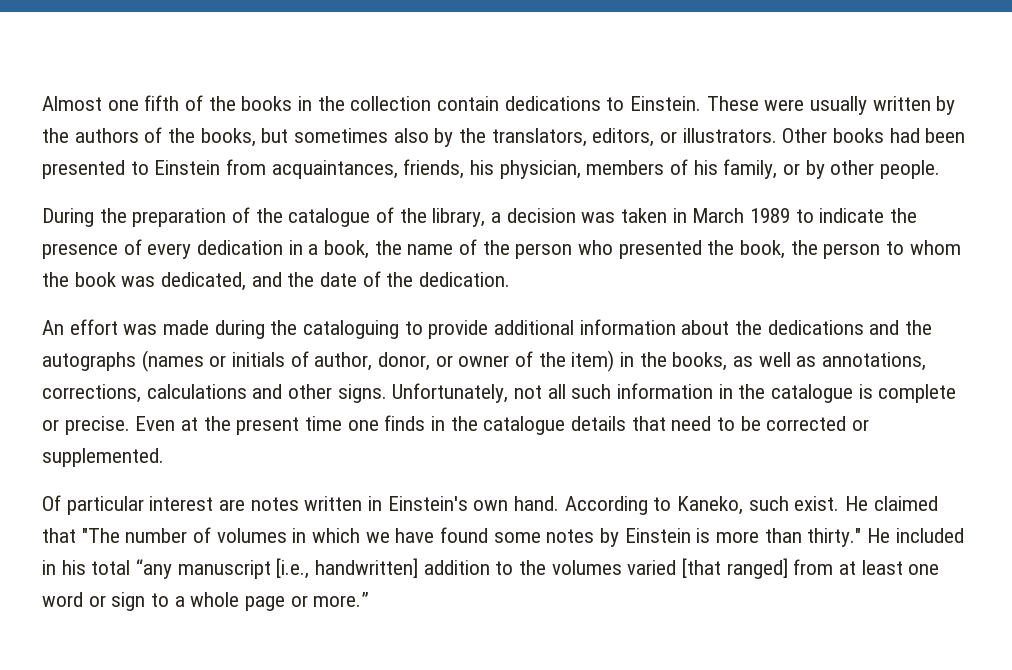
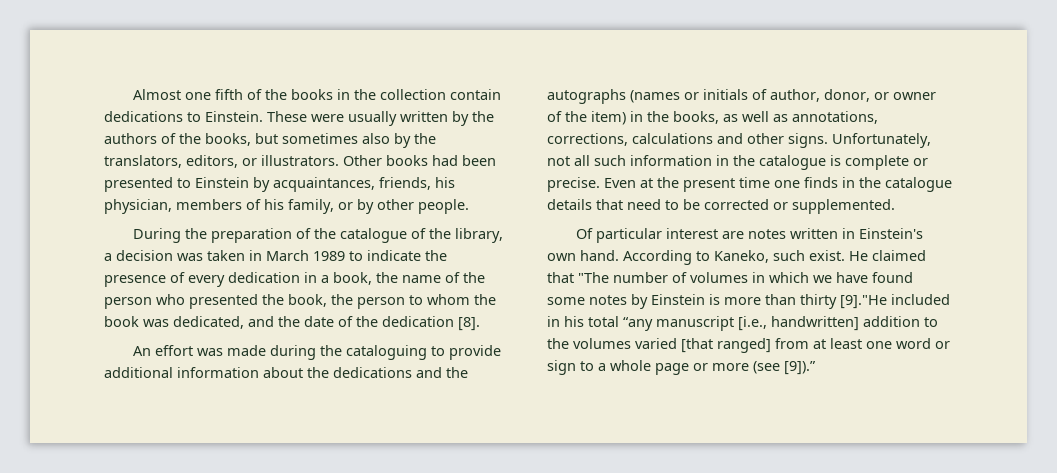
[226,159,267,175] from -> [253,177,270,192] by
[419,272,511,287] dedication. -> [382,316,480,331] dedication [8].
[807,528,891,547] thirty." He -> [800,294,887,309] thirty [9]."He
[313,592,370,607] more.” -> [712,361,816,375] more (see [9]).”

